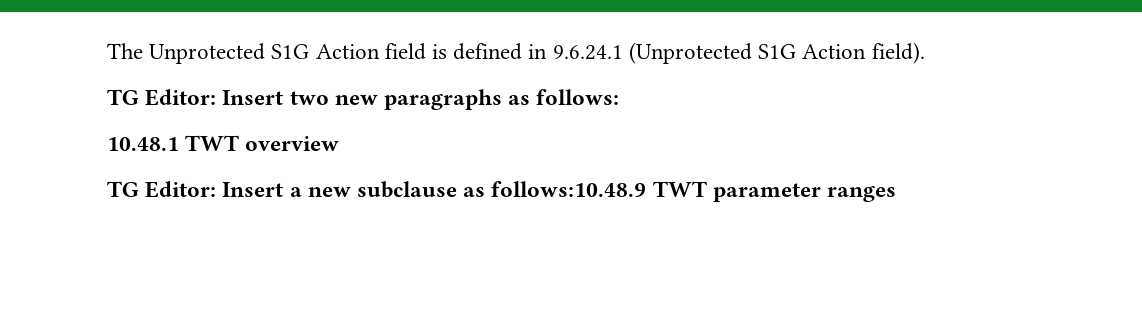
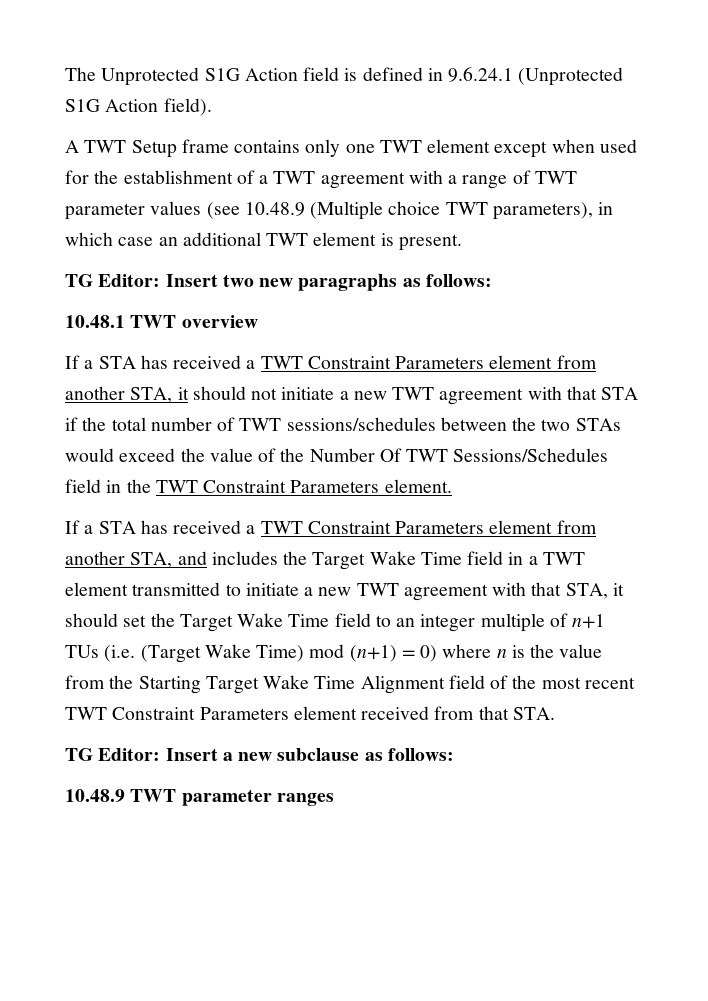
(925, 53) none -> [65,139,637,158] [65,170,577,189] [65,201,614,220] [65,232,462,251] // A TWT Setup frame contains only one TWT element except when used for the establishment of a TWT agreement with a range of TWT parameter values (see 10.48.9 (Multiple choice TWT parameters), in which case an additional TWT element is present.
(340, 143) none -> [65,355,597,369] [65,386,639,405] [65,417,621,431] [65,448,609,462] [65,479,452,493] [65,520,597,534] [65,551,585,570] [65,582,624,601] [65,613,606,632] [65,644,603,663] [65,675,635,694] [65,706,555,720] // If a STA has received a TWT Constraint Parameters element from another STA, it should not initiate a new TWT agreement with that STA if the total number of TWT sessions/schedules between the two STAs would exceed the value of the Number Of TWT Sessions/Schedules field in the TWT Constraint Parameters element. // If a STA has received a TWT Constraint Parameters element from another STA, and includes the Target Wake Time field in a TWT element transmitted to initiate a new TWT agreement with that STA, it should set the Target Wake Time field to an integer multiple of n+1 TUs (i.e. (Target Wake Time) mod (n+1) = 0) where n is the value from the Starting Target Wake Time Alignment field of the most recent TWT Constraint Parameters element received from that STA.
[491,181,647,197] follows:10.48.9 -> [387,748,454,761] [65,789,125,802] follows: // 10.48.9

